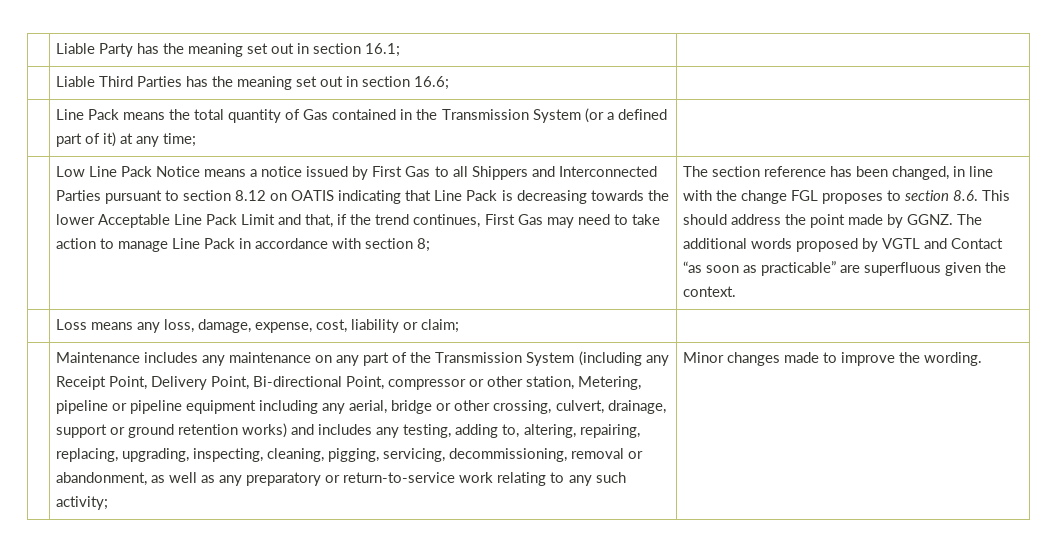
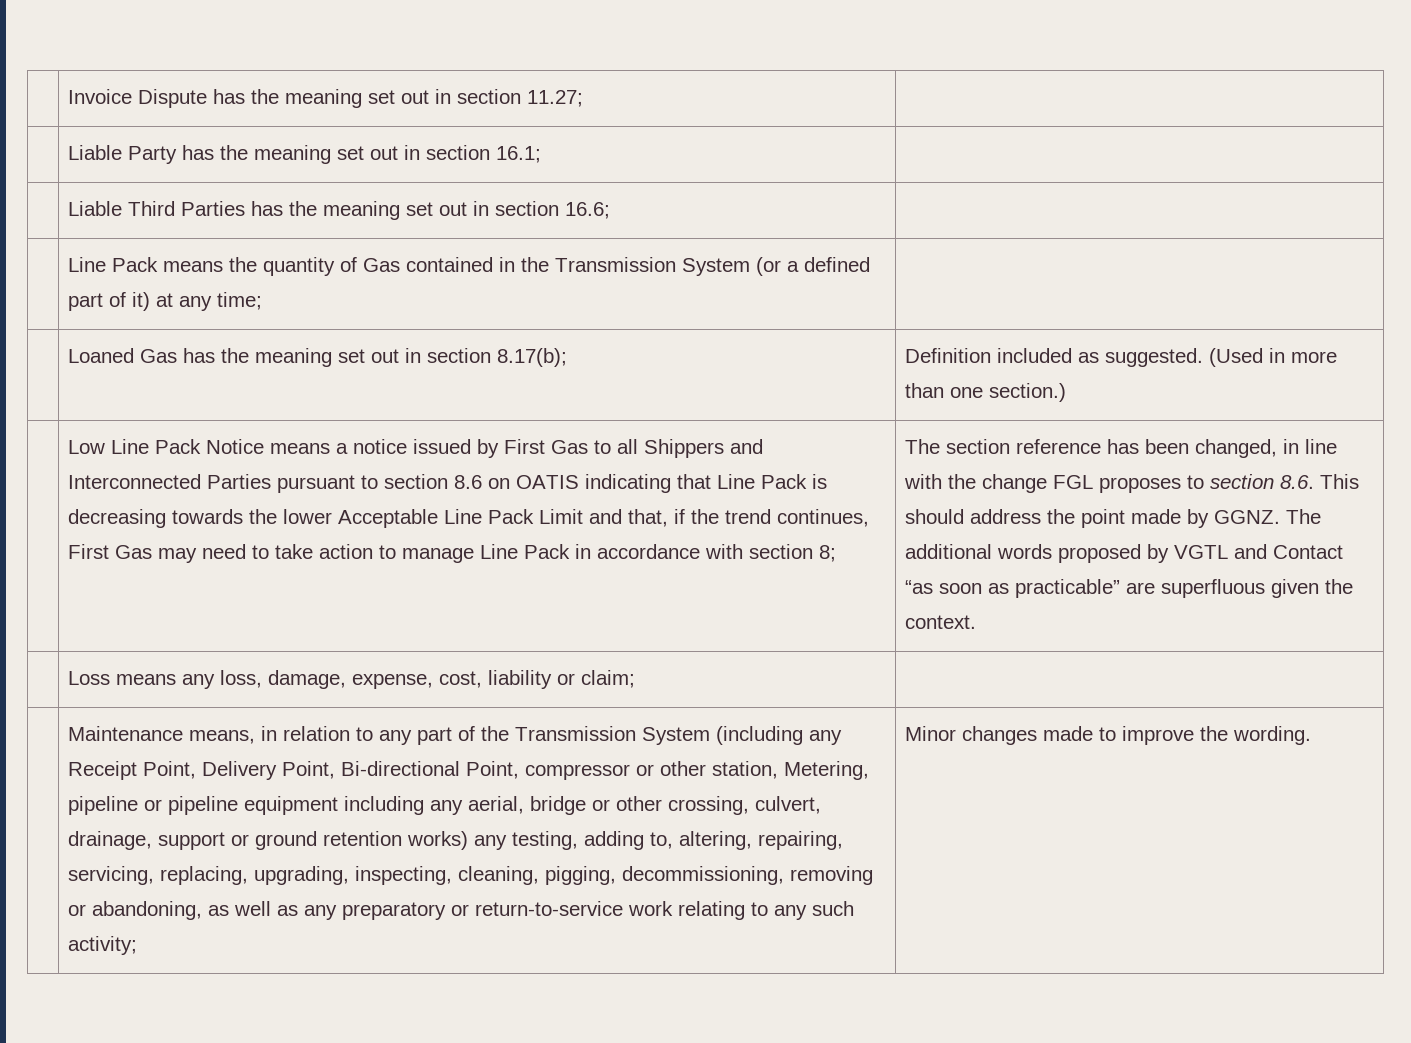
(55, 48) none -> [68,89,584,108] | Invoice Dispute has the meaning set out in section 11.27; | //
[194,109,225,120] total -> (258, 264) none
(197, 140) none -> [68,348,568,367] [905,348,1338,367] [905,383,1067,402] // | Loaned Gas has the meaning set out in section 8.17(b); | Definition included as suggested. (Used in more than one section.)
[235,190,267,201] 8.12 -> [454,475,483,489] 8.6
[144,352,333,366] includes any maintenance on -> [189,726,374,744] means, in relation to
[291,424,373,435] and includes -> (469, 840) none
(640, 431) none -> [68,866,155,885] servicing,
[383,448,644,462] [55,472,147,486] servicing, decommissioning, removal or abandonment, -> [622,866,874,885] [68,901,203,920] decommissioning, removing or abandoning,

